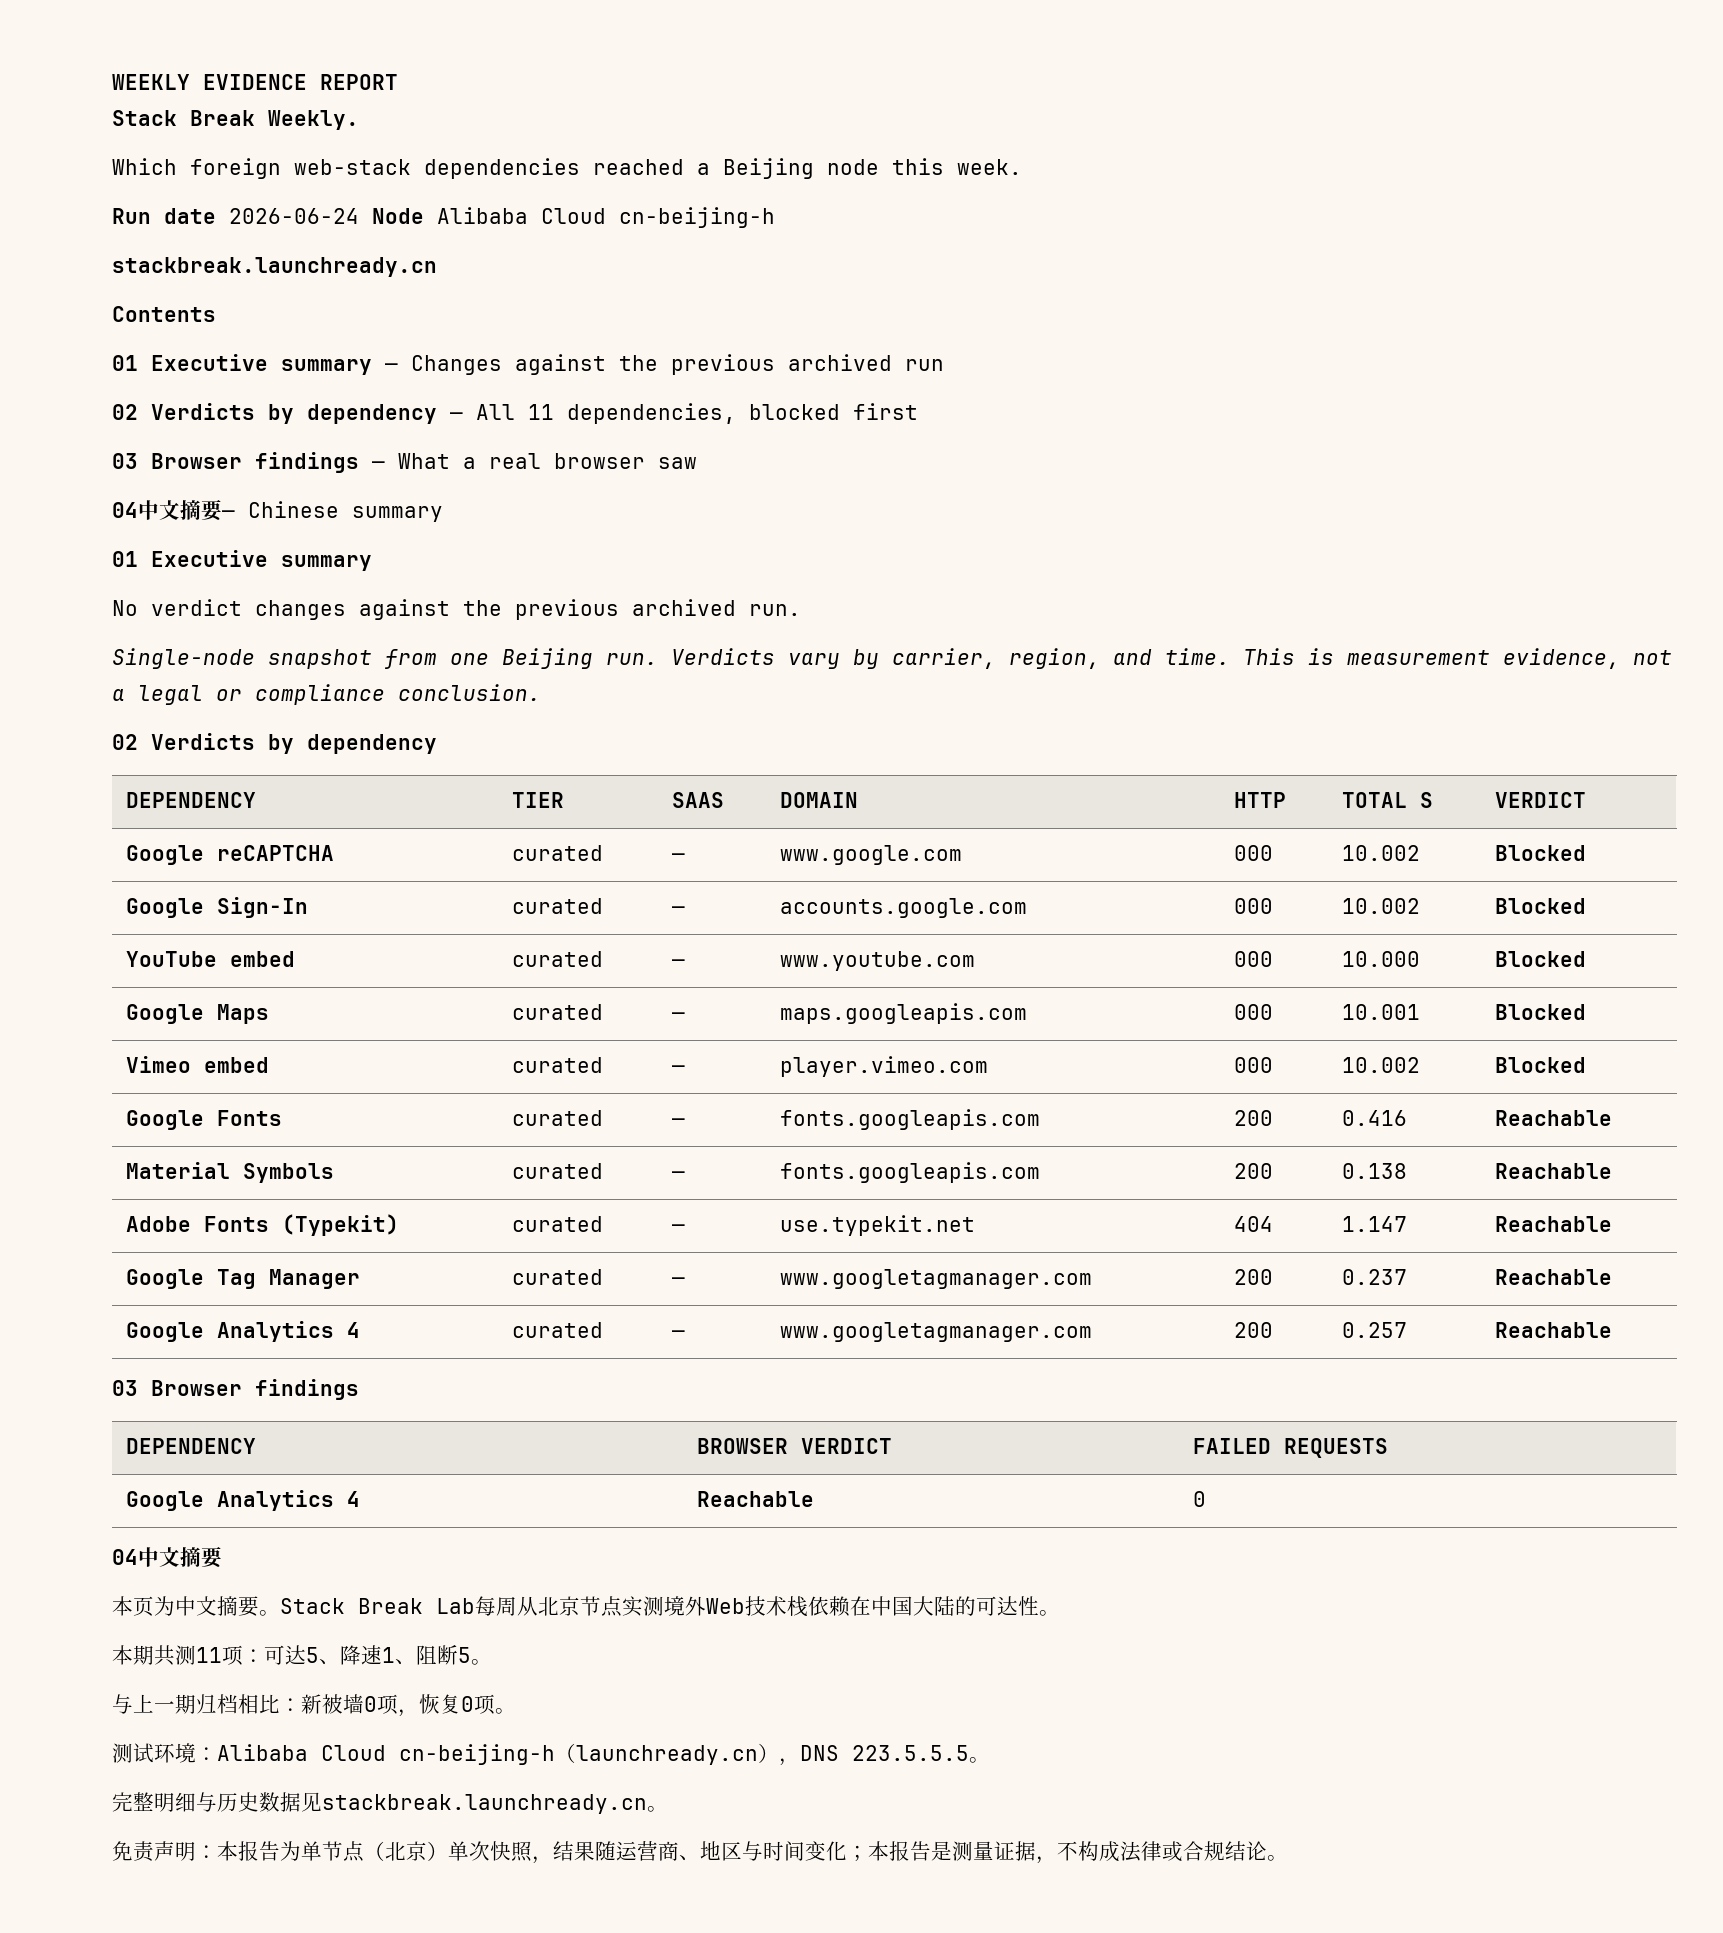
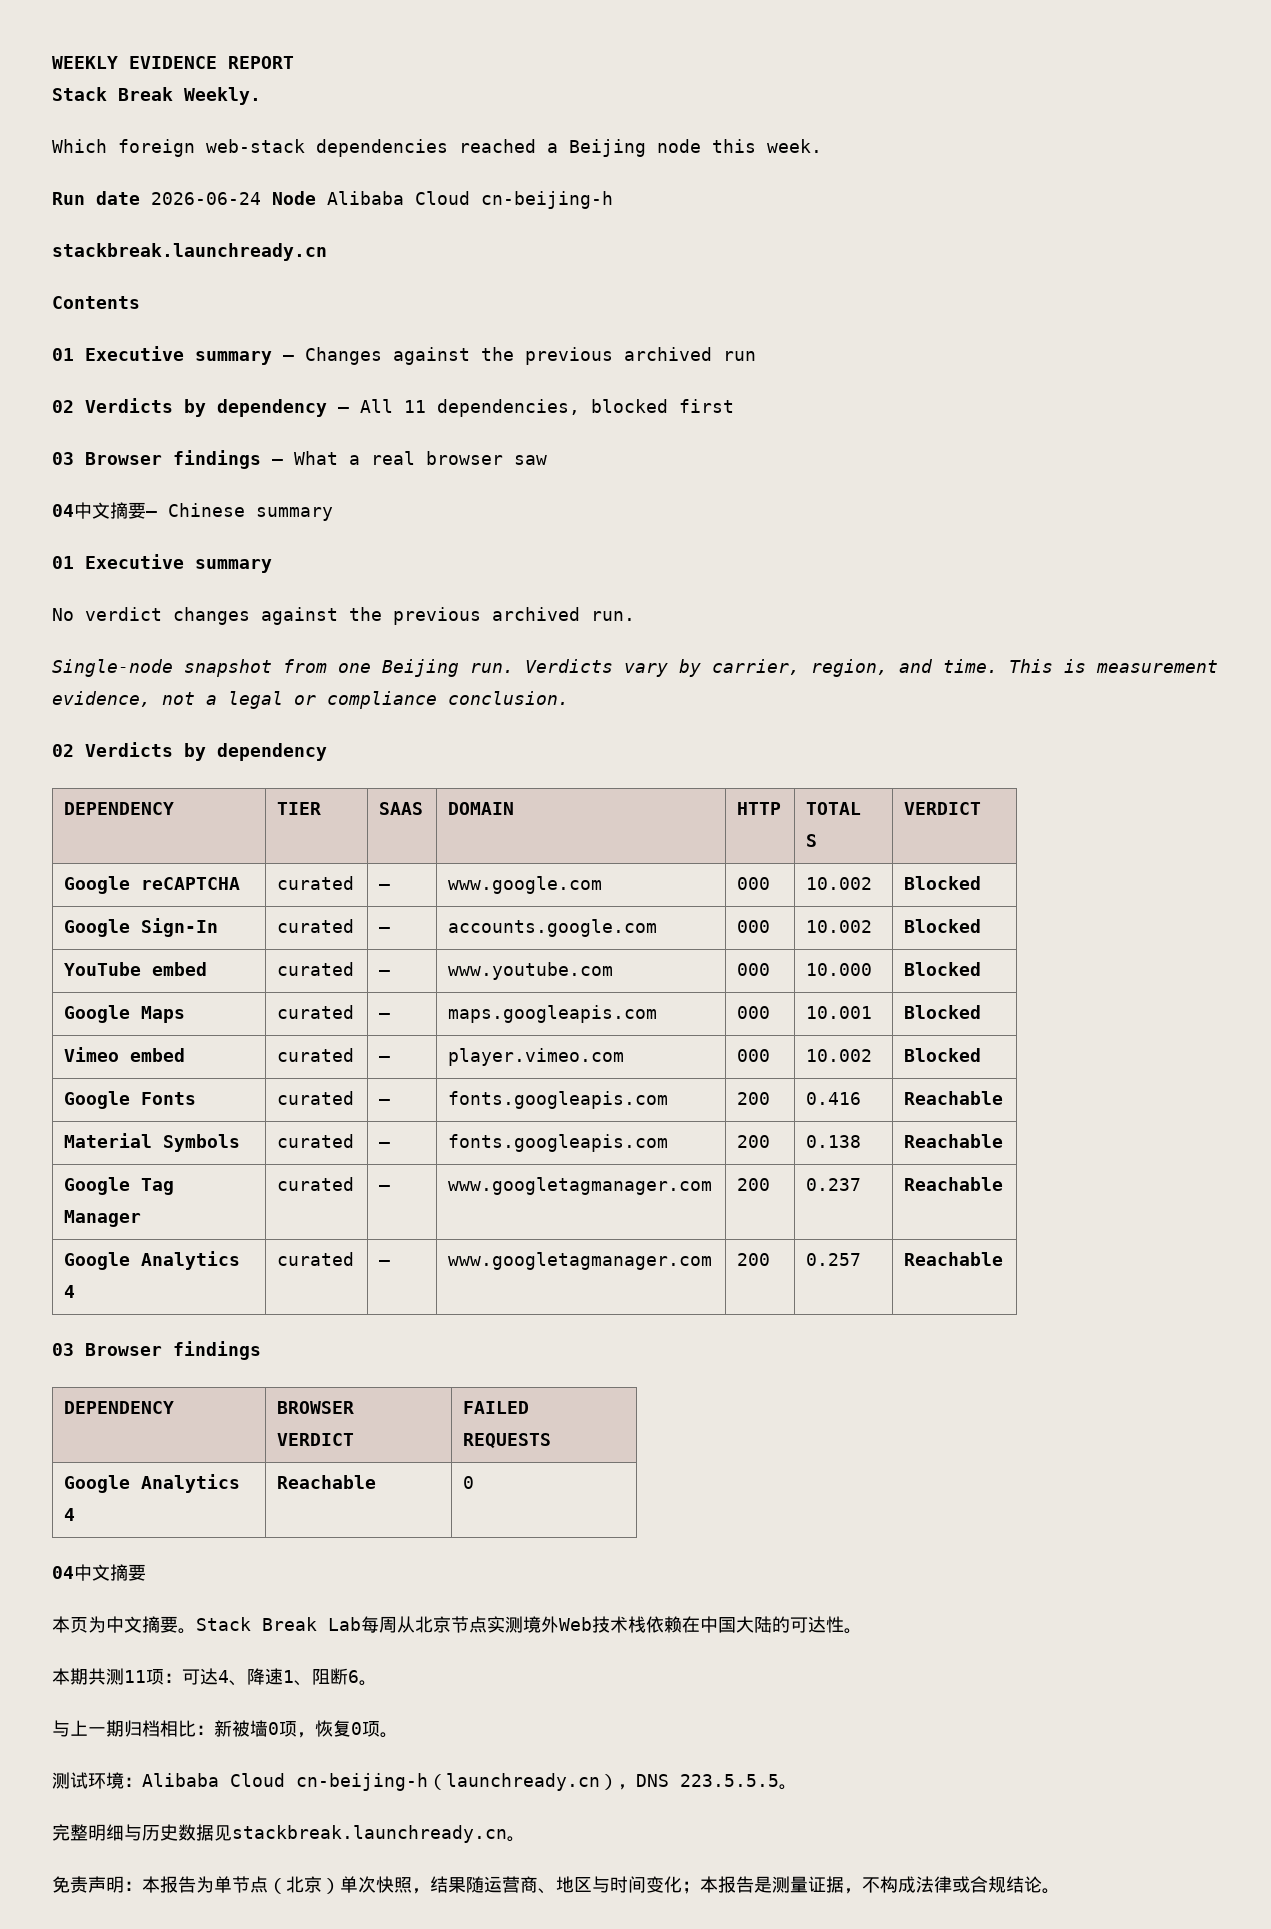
[126,1214,400,1236] [512,1216,604,1232] [672,1224,686,1232] [780,1215,976,1236] [1234,1216,1274,1232] [1342,1216,1408,1232] [1495,1216,1613,1232] // Adobe Fonts (Typekit) | curated | — | use.typekit.net | 404 | 1.147 | Reachable -> (1004, 1141) none
[306,1647,319,1663] 5 -> [218,1670,229,1683] 4
[458,1647,471,1663] 5 -> [348,1670,359,1683] 6

